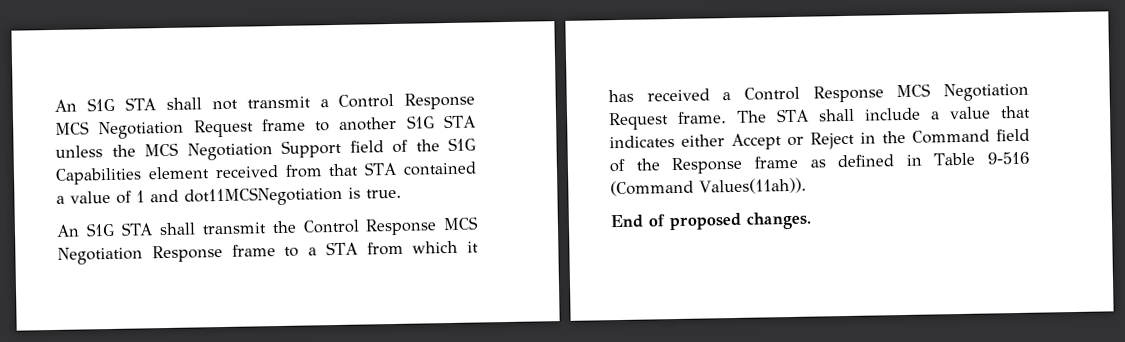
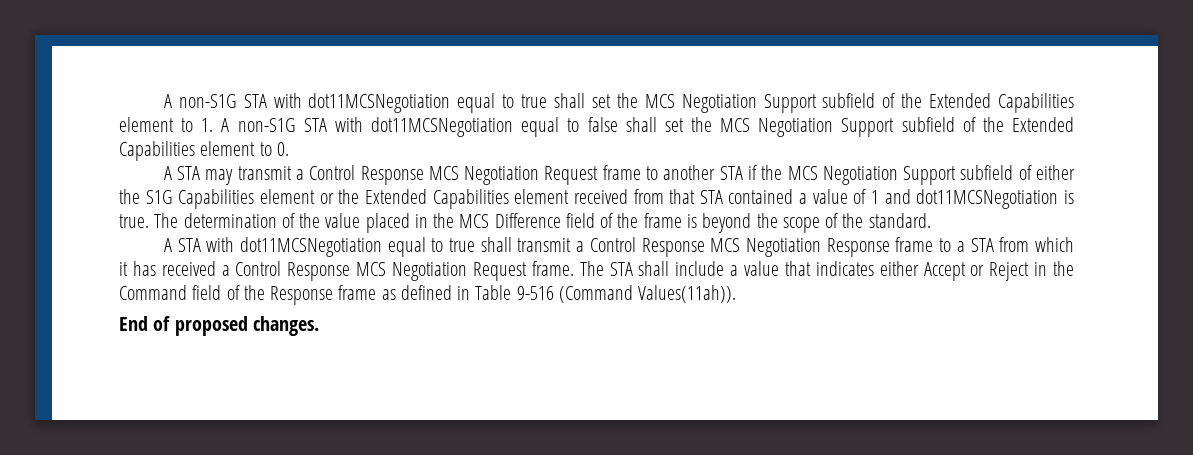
[54,97,238,112] An S1G STA shall not -> [163,93,1074,113] [119,117,1075,137] [119,141,289,161] [163,166,234,185] A non-S1G STA with dot11MCSNegotiation equal to true shall set the MCS Negotiation Support subfield of the Extended Capabilities element to 1. A non-S1G STA with dot11MCSNegotiation equal to false shall set the MCS Negotiation Support subfield of the Extended Capabilities element to 0. // A STA may
[406,114,477,129] [55,139,408,161] S1G STA unless the MCS Negotiation Support field of -> [719,165,1075,185] STA if the MCS Negotiation Support subfield of either
(210, 173) none -> [319,189,570,209] or the Extended Capabilities element
[56,222,154,237] // An S1G STA -> [154,213,931,233] [163,237,476,257] The determination of the value placed in the MCS Difference field of the frame is beyond the scope of the standard. // A STA with dot11MCSNegotiation equal to true
[271,220,297,234] the -> [576,241,585,252] a

